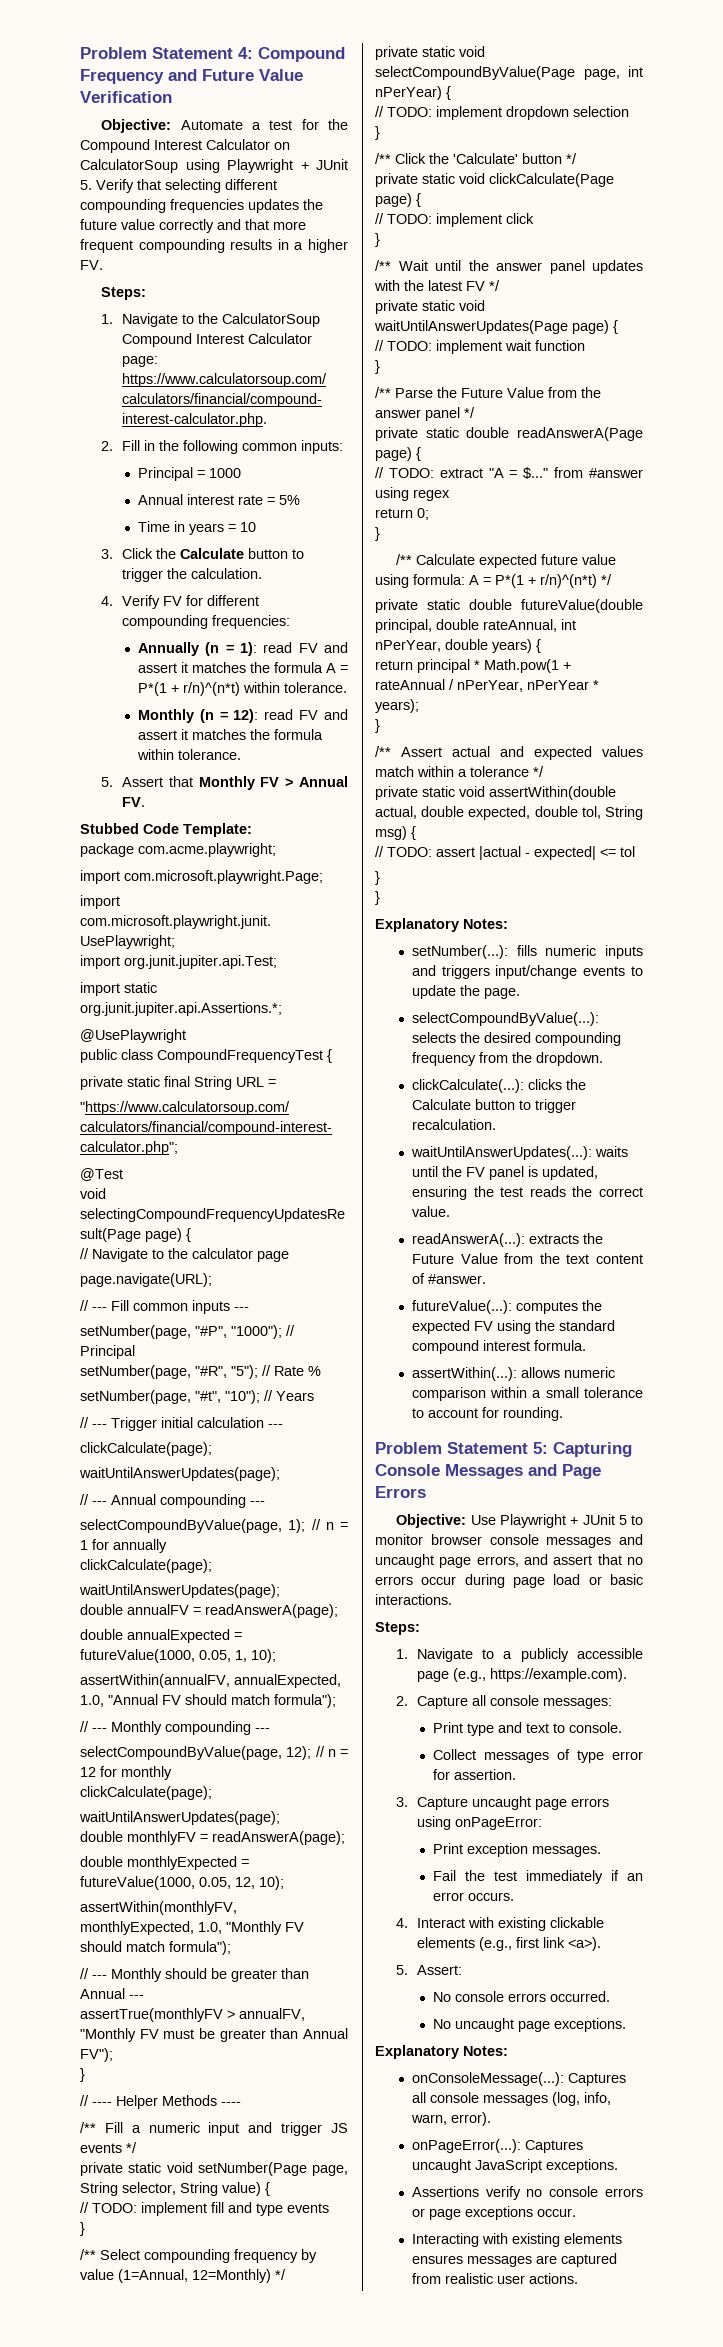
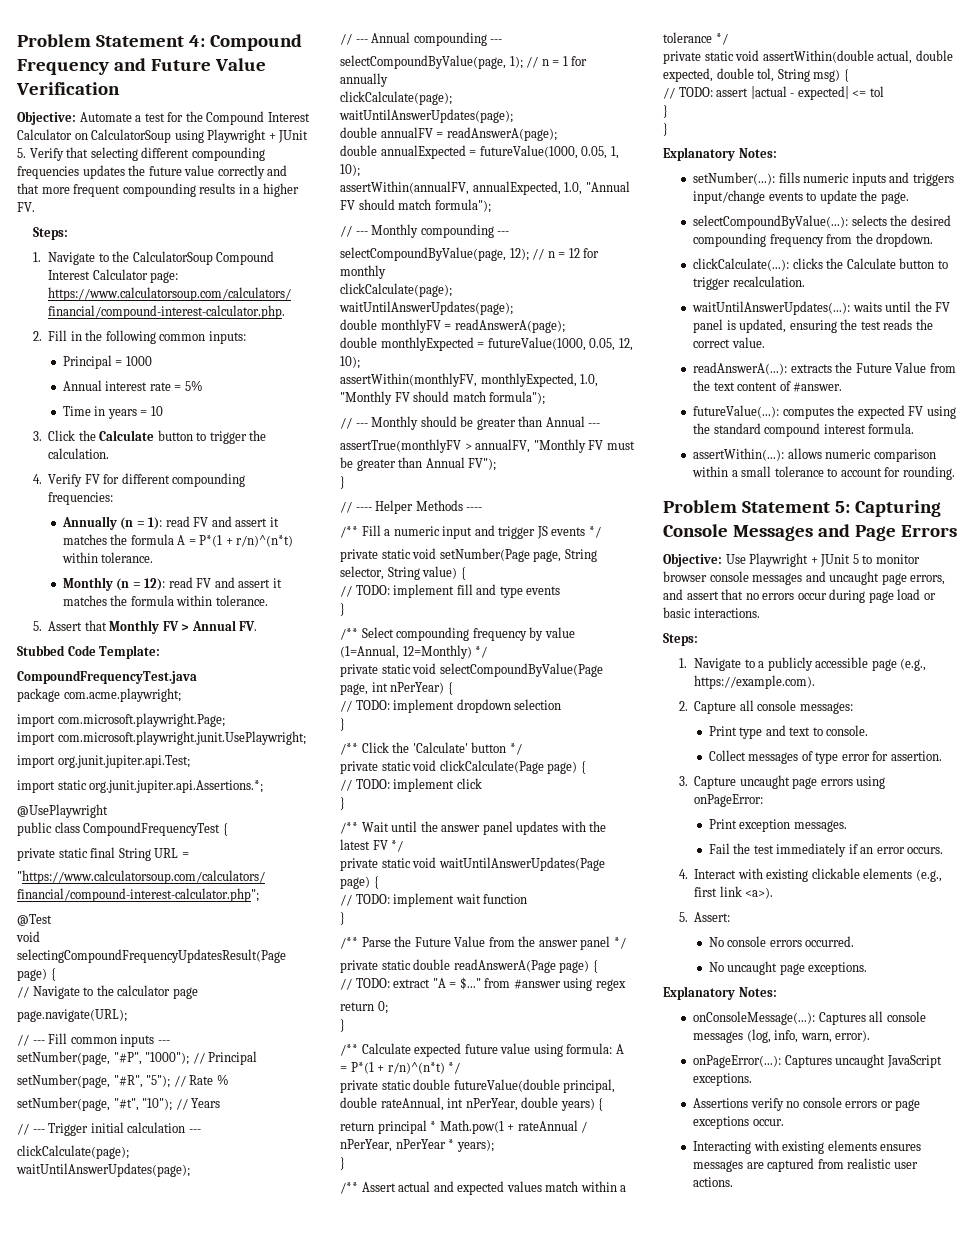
(252, 830) none -> [17,670,197,684] // CompoundFrequencyTest.java

